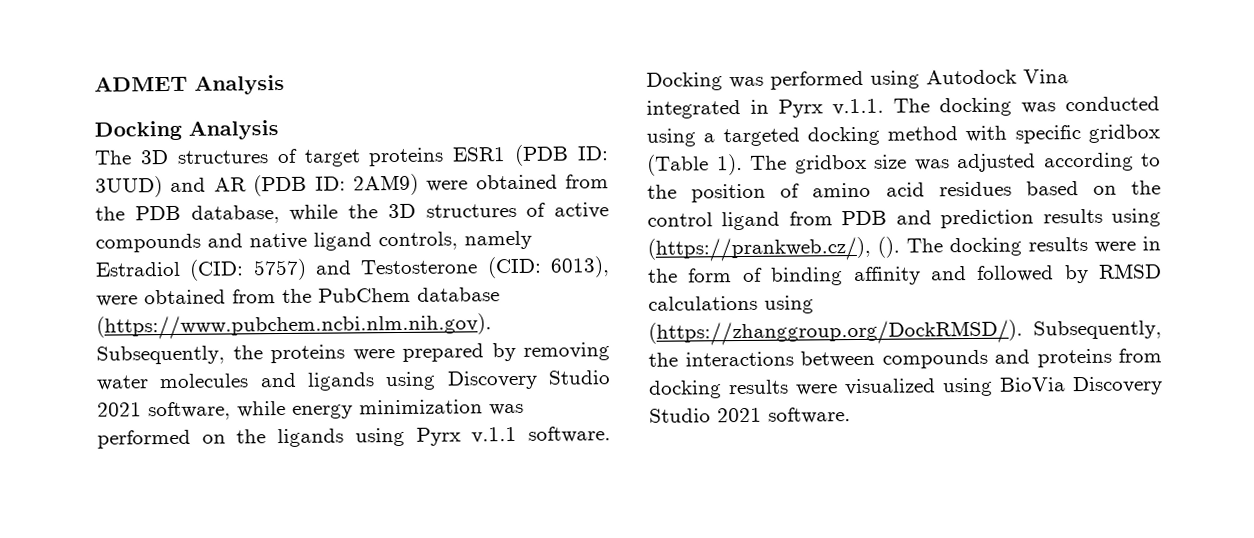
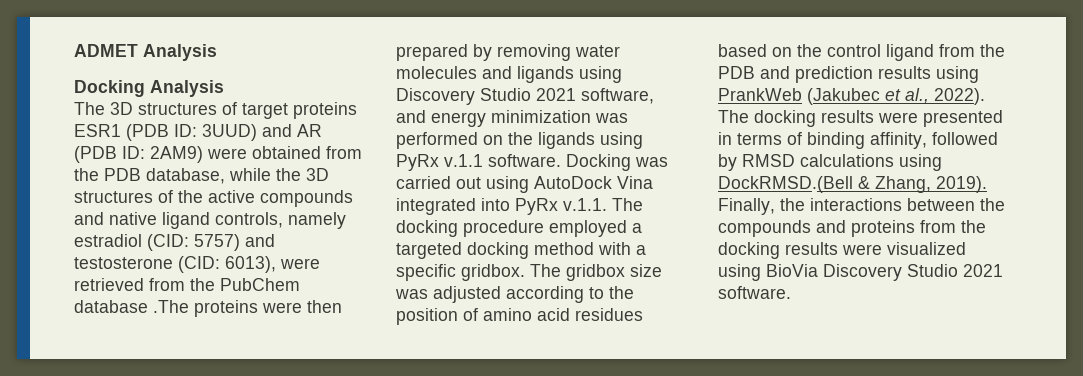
(547, 209) none -> [178,190,203,203] the
[95,261,181,277] Estradiol -> [74,234,142,247] estradiol
[360,259,479,275] Testosterone -> [74,257,173,269] testosterone
[144,289,226,305] obtained -> [74,278,144,291] retrieved
[96,313,492,340] [96,345,263,365] (https://www.pubchem.ncbi.nlm.nih.gov). Subsequently, the -> [153,300,189,313] .The
(395, 355) none -> [307,300,342,313] then
[237,400,286,418] while -> [396,110,426,123] and
[415,427,461,446] Pyrx -> [396,154,439,171] PyRx
[770,69,1069,90] [646,96,1160,119] [646,128,696,147] performed using Autodock Vina integrated in Pyrx v.1.1. The docking was conducted using -> [396,176,653,193] [396,198,643,215] [396,220,627,237] carried out using AutoDock Vina integrated into PyRx v.1.1. The docking procedure employed
[1014,124,1160,144] [647,153,743,176] specific gridbox (Table 1). -> [636,245,646,255] [396,264,525,281] a specific gridbox.
(833, 218) none -> [980,44,1005,57] the
[647,236,1161,262] [647,266,967,286] (https://prankweb.cz/), (). The docking results were in the form of binding affinity and -> [718,88,985,105] [718,110,1003,127] [718,132,927,149] PrankWeb (Jakubec et al., 2022). The docking results were presented in terms of binding affinity,
[648,319,1162,346] (https://zhanggroup.org/DockRMSD/). Subsequently, -> [718,176,987,193] [718,198,775,215] DockRMSD.(Bell & Zhang, 2019). Finally,
(875, 359) none -> [980,198,1005,211] the
(1162, 355) none -> [961,220,986,233] the

